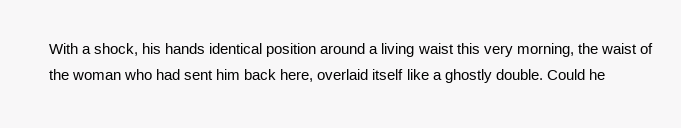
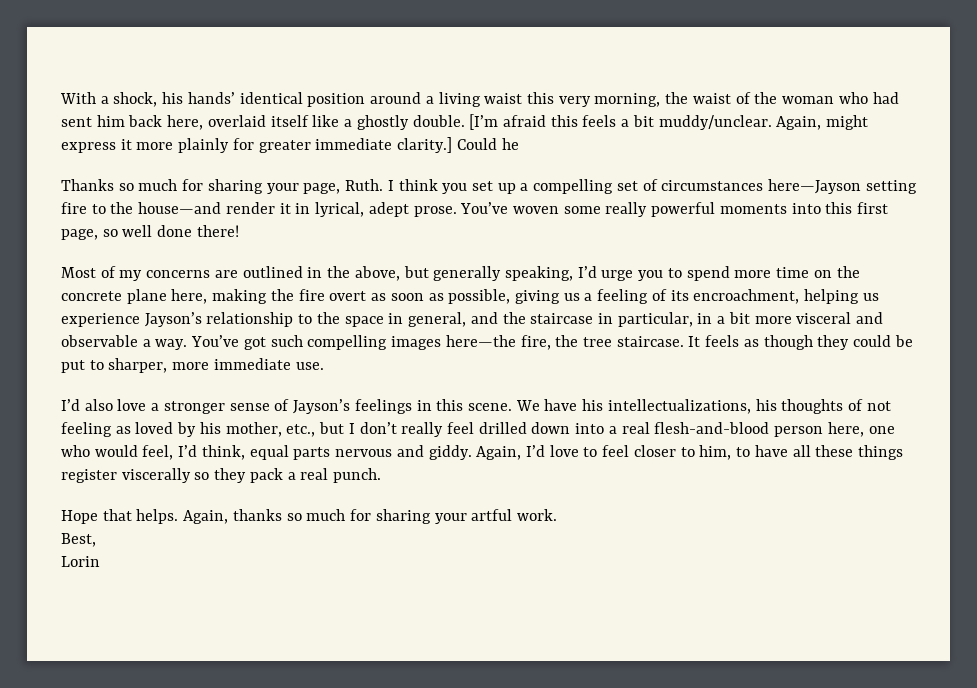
[165,43,206,54] hands -> [187,92,235,104] hands’
[546,69,605,80] Could he -> [469,114,869,130] [61,137,519,153] [61,179,917,194] [61,202,889,217] [61,225,239,240] [61,266,860,281] [61,289,879,304] [61,312,884,327] [61,335,913,350] [61,358,324,373] [61,399,891,414] [61,422,895,437] [61,445,903,460] [61,468,382,483] [61,509,557,524] [61,533,96,547] [61,556,100,567] [I’m afraid this feels a bit muddy/unclear. Again, might express it more plainly for greater immediate clarity.] Could he // Thanks so much for sharing your page, Ruth. I think you set up a compelling set of circumstances here—Jayson setting fire to the house—and render it in lyrical, adept prose. You’ve woven some really powerful moments into this first page, so well done there! // Most of my concerns are outlined in the above, but generally speaking, I’d urge you to spend more time on the concrete plane here, making the fire overt as soon as possible, giving us a feeling of its encroachment, helping us experience Jayson’s relationship to the space in general, and the staircase in particular, in a bit more visceral and observable a way. You’ve got such compelling images here—the fire, the tree staircase. It feels as though they could be put to sharper, more immediate use. // I’d also love a stronger sense of Jayson’s feelings in this scene. We have his intellectualizations, his thoughts of not feeling as loved by his mother, etc., but I don’t really feel drilled down into a real flesh-and-blood person here, one who would feel, I’d think, equal parts nervous and giddy. Again, I’d love to feel closer to him, to have all these things register viscerally so they pack a real punch. // Hope that helps. Again, thanks so much for sharing your artful work. // Best, // Lorin

